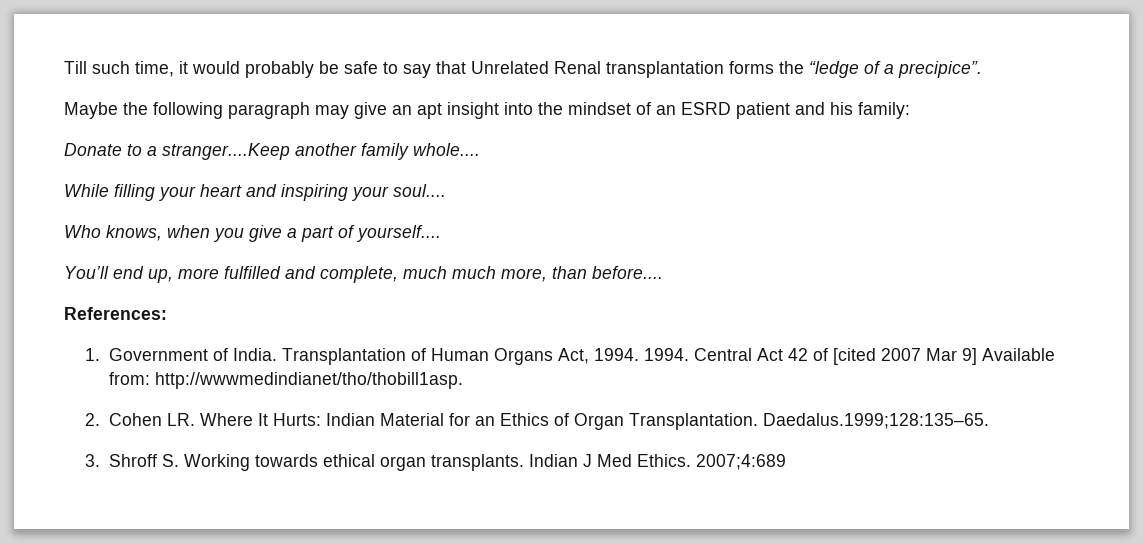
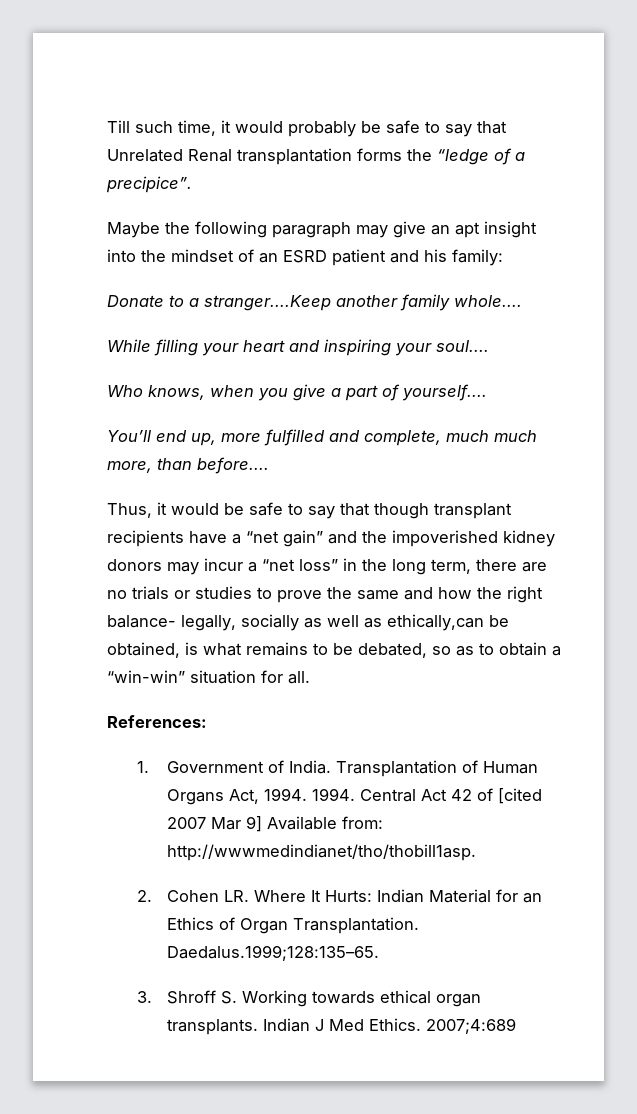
(663, 272) none -> [107,502,512,519] [107,530,555,547] [107,558,547,575] [107,586,543,603] [107,614,509,631] [107,642,561,658] [107,670,310,684] // Thus, it would be safe to say that though transplant recipients have a “net gain” and the impoverished kidney donors may incur a “net loss” in the long term, there are no trials or studies to prove the same and how the right balance- legally, socially as well as ethically,can be obtained, is what remains to be debated, so as to obtain a “win-win” situation for all.

